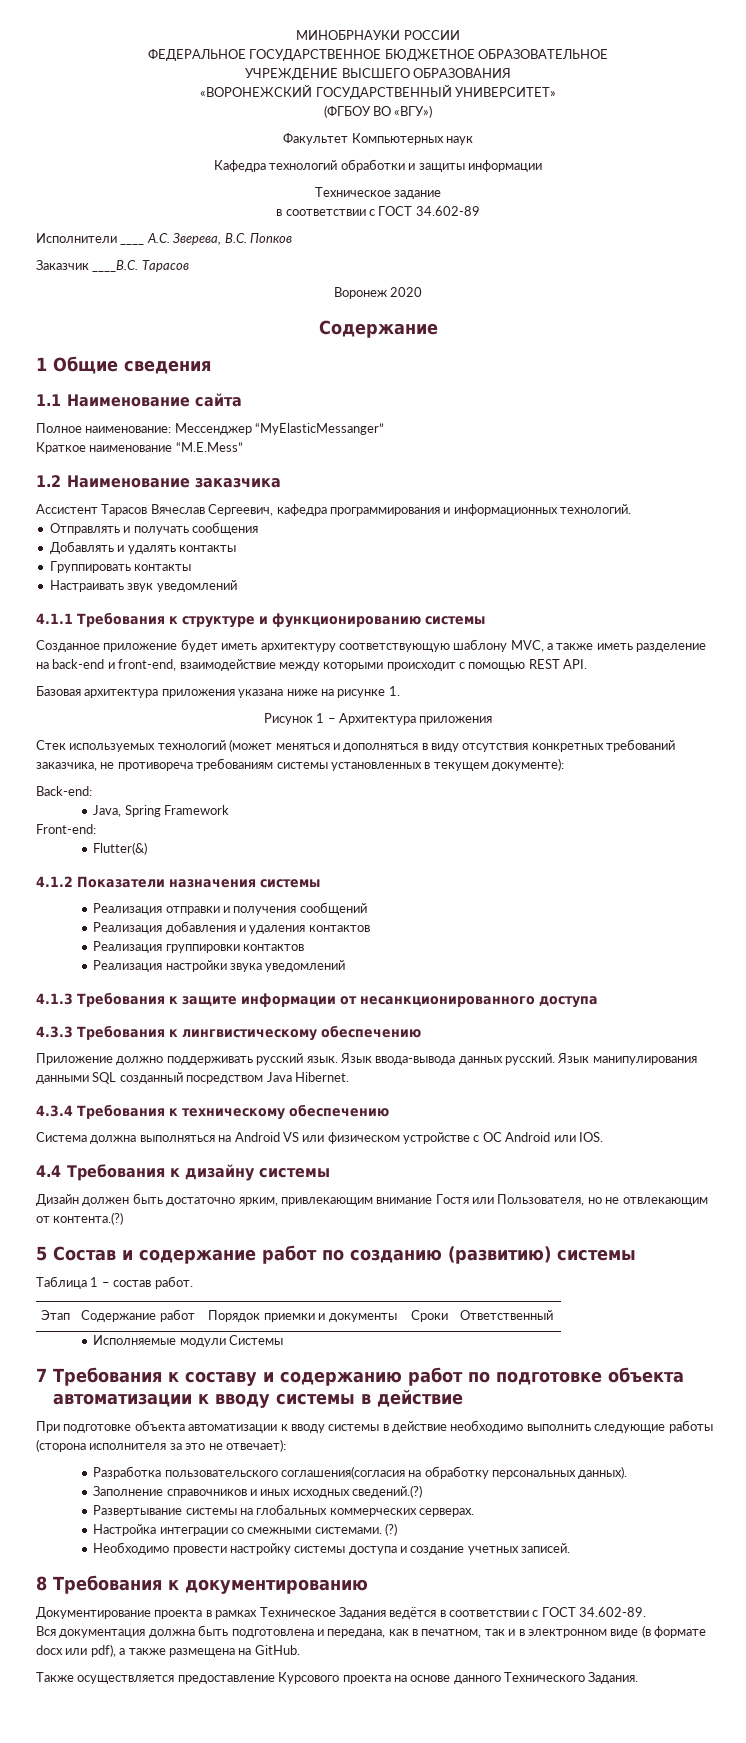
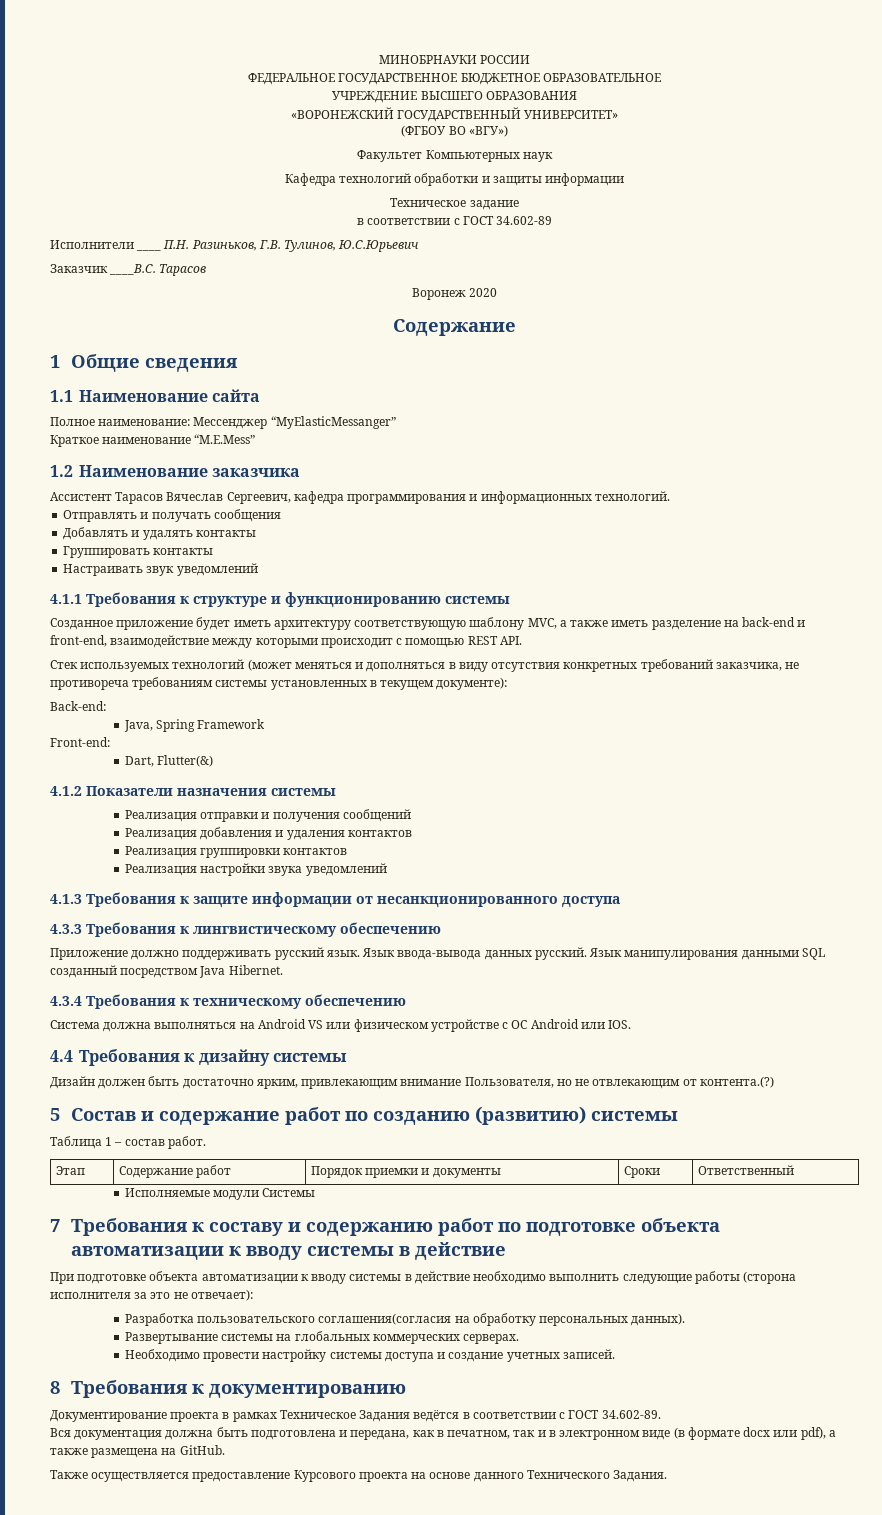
[146,233,292,245] А.С. Зверева, В.С. Попков -> [163,240,420,252] П.Н. Разиньков, Г.В. Тулинов, Ю.С.Юрьевич
[36,686,400,698] [263,713,493,725] // Базовая архитектура приложения указана ниже на рисунке 1. // Рисунок 1 – Архитектура приложения -> (522, 640) none
(96, 829) none -> [124,756,154,767] Dart,
[435,1194,494,1204] Гостя или -> (462, 1082) none
[93,1485,423,1498] // Заполнение справочников и иных исходных сведений.(?) -> (686, 1319) none
[93,1523,398,1536] // Настройка интеграции со смежными системами. (?) -> (520, 1339) none

